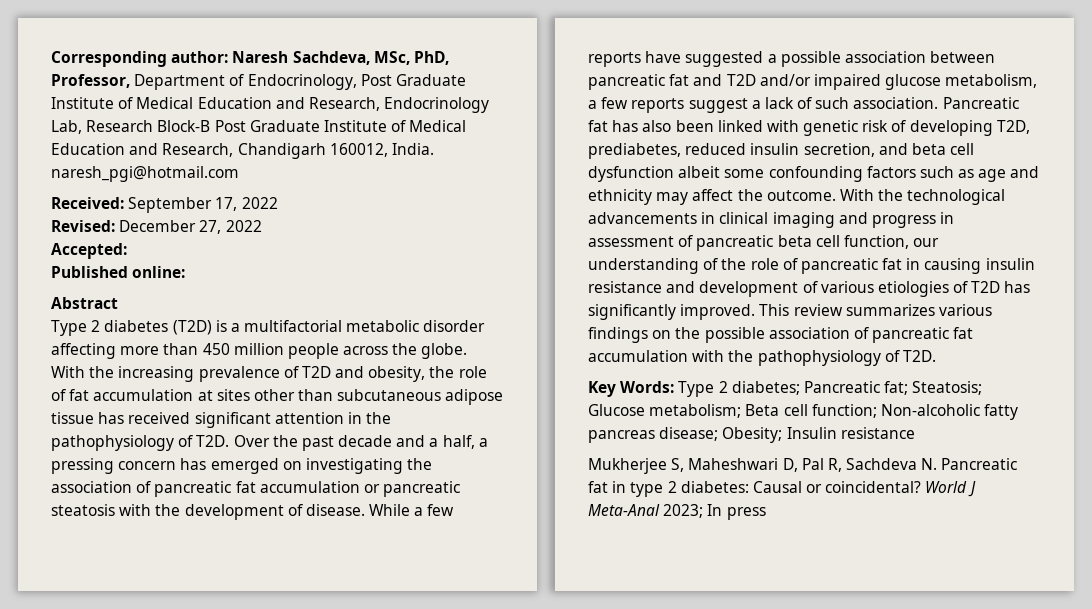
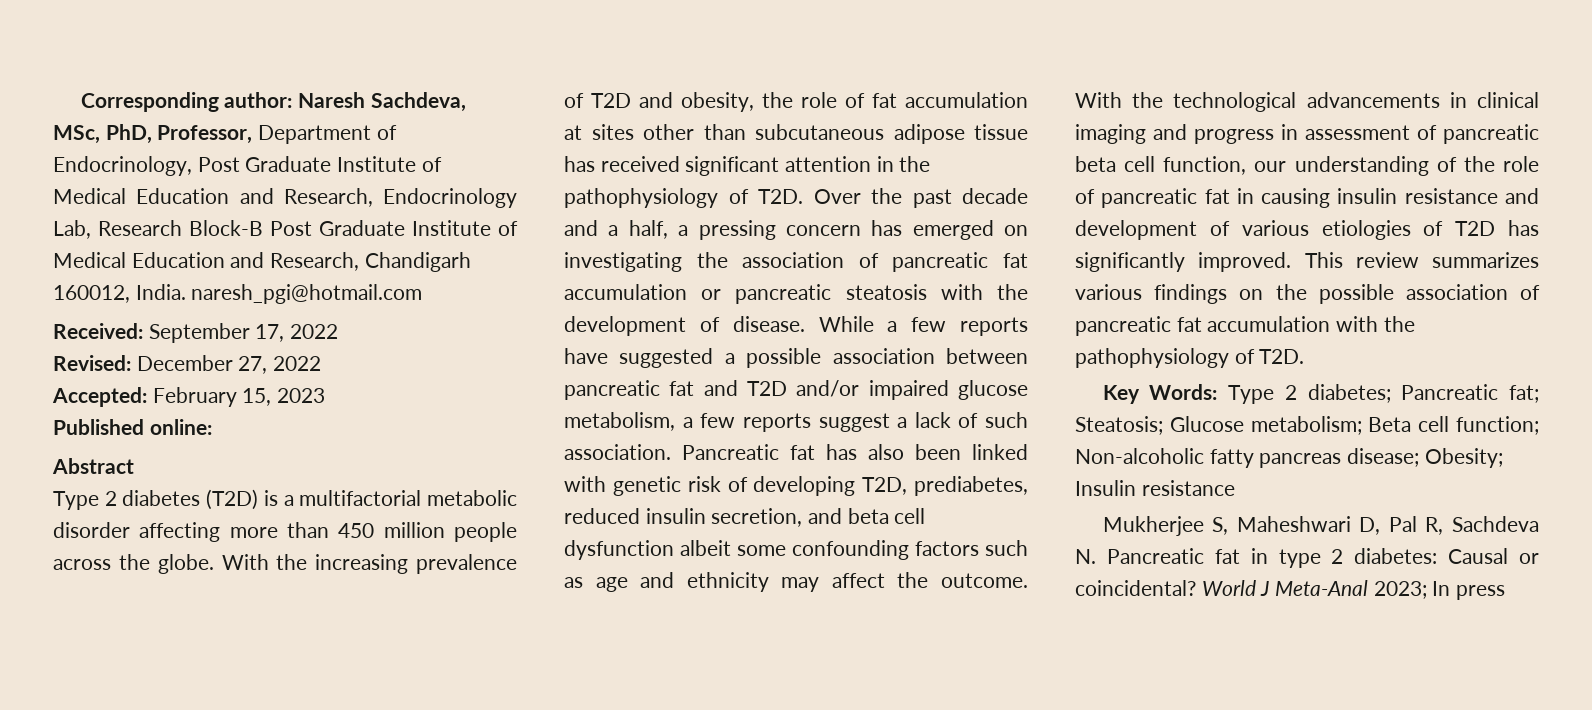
(127, 251) none -> [152,387,326,407] February 15, 2023

